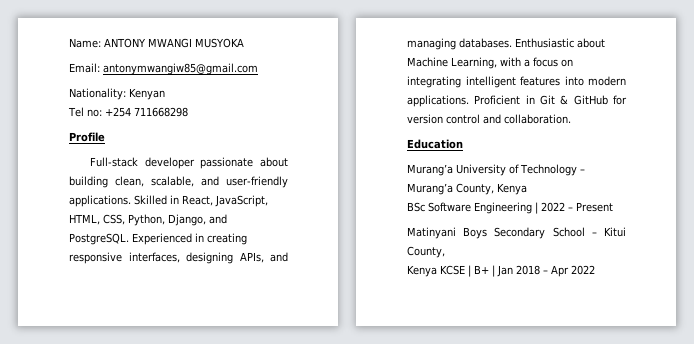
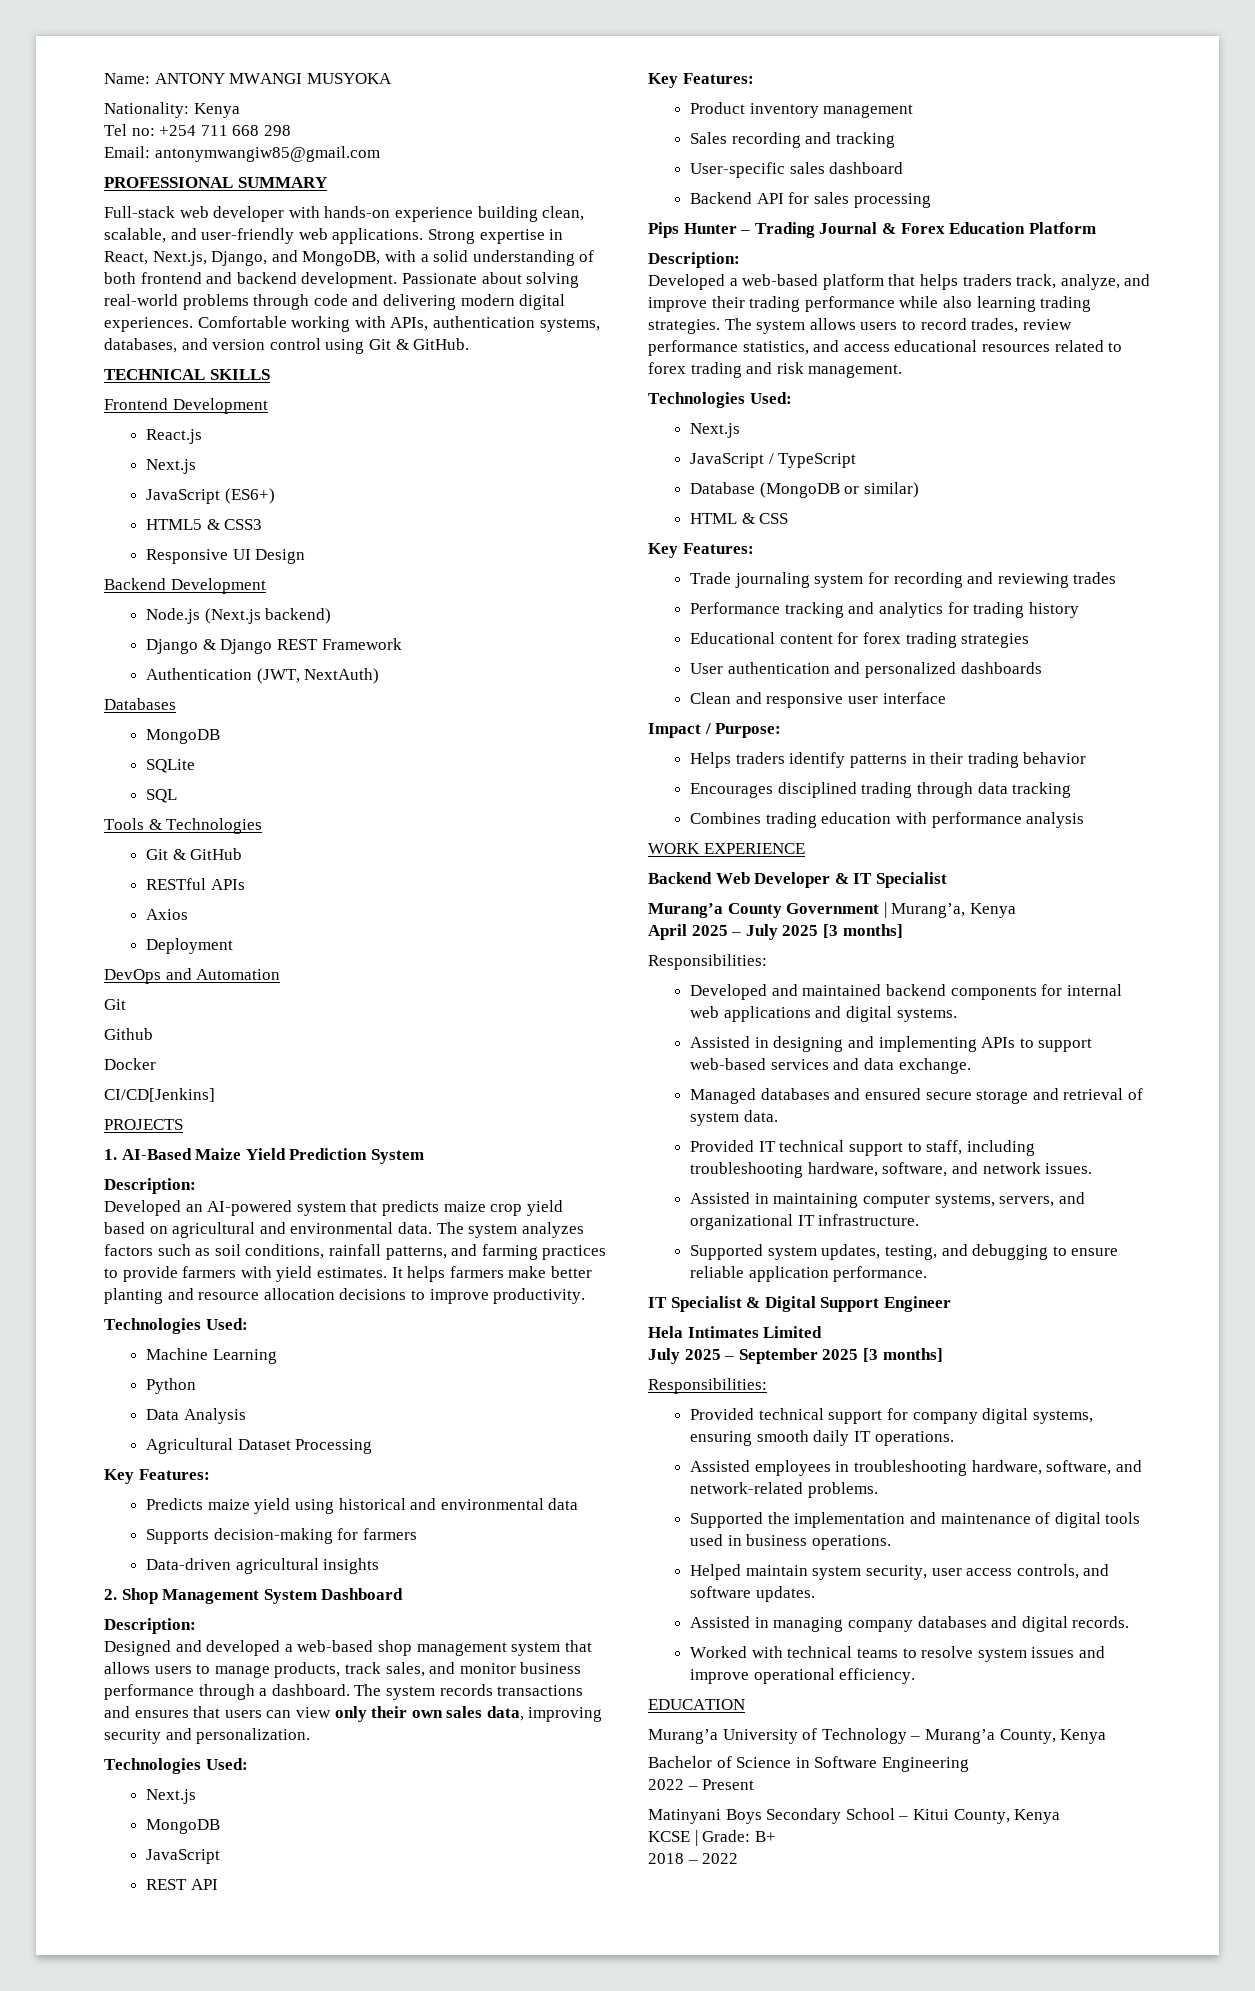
[69,63,258,75] // Email: antonymwangiw85@gmail.com -> (392, 78) none
[129,88,165,100] Kenyan -> [193,103,240,118] Kenya
[133,107,188,117] [69,132,105,142] [90,157,288,169] 711668298 // Profile // Full-stack developer passionate about -> [200,125,291,136] [104,146,380,162] [104,177,327,188] [104,206,473,222] 711 668 298 // Email: antonymwangiw85@gmail.com // PROFESSIONAL SUMMARY // Full-stack web developer with hands-on experience
[69,195,268,207] [69,214,227,226] [69,233,247,245] [69,252,288,264] [407,38,605,50] [407,57,573,69] [407,76,626,88] [407,95,627,107] [407,114,571,124] [407,139,463,149] applications. Skilled in React, JavaScript, HTML, CSS, Python, Django, and PostgreSQL. Experienced in creating responsive interfaces, designing APIs, and managing databases. Enthusiastic about Machine Learning, with a focus on integrating intelligent features into modern applications. Proficient in Git & GitHub for version control and collaboration. // Education -> [298,228,564,244] [104,250,595,266] [104,272,580,288] [104,294,566,310] [104,316,600,332] [104,338,470,354] [104,369,270,380] [104,398,268,414] [146,429,203,444] [146,459,197,474] [146,488,275,504] [146,519,263,530] [146,549,306,564] [104,578,266,594] [146,608,332,624] [146,638,402,654] [146,668,380,684] [104,698,176,710] [146,729,221,744] [146,759,196,773] [146,789,178,803] [104,818,263,834] [146,848,243,860] [146,878,245,890] [146,909,189,920] [146,938,234,954] [104,968,281,984] [104,999,126,1010] [104,1028,153,1040] [104,1058,156,1070] [104,1088,215,1102] [104,1119,183,1130] [104,1148,424,1164] [104,1178,196,1194] [104,1200,563,1216] [104,1222,584,1238] [104,1244,607,1260] [104,1266,592,1282] [104,1288,586,1304] [104,1318,248,1334] [146,1348,277,1364] [146,1378,197,1394] [146,1408,246,1424] [146,1438,373,1454] [104,1469,210,1484] [146,1498,579,1514] [146,1528,417,1544] [146,1558,380,1574] [104,1588,404,1604] [104,1618,196,1634] [104,1640,592,1656] [104,1662,582,1678] [104,1684,584,1700] [104,1706,603,1722] [104,1728,311,1744] [104,1758,248,1774] [146,1789,197,1804] [146,1819,221,1834] [146,1849,221,1864] [146,1879,218,1890] [648,73,754,88] [690,102,914,118] [690,132,895,148] [690,162,904,178] [690,192,931,208] [648,222,1096,238] [648,252,740,268] [648,274,1151,290] [648,296,1092,312] [648,318,1072,334] [648,340,1123,356] [648,362,903,378] [648,392,792,408] [690,423,741,438] [690,453,857,468] [690,482,919,498] [690,513,789,524] [648,543,754,558] [690,572,1117,588] [690,602,1079,618] [690,632,1030,648] [690,662,1042,678] [690,692,946,708] [648,723,782,738] [690,752,1087,768] [690,782,1072,798] [690,812,1085,828] [648,843,805,854] [648,872,947,888] [648,902,1016,918] [648,924,903,940] [648,954,767,970] [690,984,1122,1000] [690,1006,957,1022] [690,1036,1093,1052] [690,1058,971,1074] [690,1088,1143,1104] [690,1110,778,1126] [690,1140,1035,1156] [690,1162,1093,1178] [690,1192,1085,1208] [690,1214,920,1230] [690,1244,1119,1260] [690,1266,928,1282] [648,1296,951,1312] [648,1326,823,1338] [648,1348,943,1364] [648,1378,767,1394] [690,1408,1093,1424] [690,1430,954,1446] [690,1460,1142,1476] [690,1482,878,1498] [690,1512,1141,1528] [690,1534,891,1550] [690,1564,1110,1580] [690,1586,815,1602] [690,1616,1130,1632] [690,1646,1105,1662] [690,1668,916,1684] [648,1699,745,1710] web applications. Strong expertise in React, Next.js, Django, and MongoDB, with a solid understanding of both frontend and backend development. Passionate about solving real-world problems through code and delivering modern digital experiences. Comfortable working with APIs, authentication systems, databases, and version control using Git & GitHub. // TECHNICAL SKILLS // Frontend Development // React.js // Next.js // JavaScript (ES6+) // HTML5 & CSS3 // Responsive UI Design // Backend Development // Node.js (Next.js backend) // Django & Django REST Framework // Authentication (JWT, NextAuth) // Databases // MongoDB // SQLite // SQL // Tools & Technologies // Git & GitHub // RESTful APIs // Axios // Deployment // DevOps and Automation // Git // Github // Docker // CI/CD[Jenkins] // PROJECTS // 1. AI-Based Maize Yield Prediction System // Description: // Developed an AI-powered system that predicts maize crop yield based on agricultural and environmental data. The system analyzes factors such as soil conditions, rainfall patterns, and farming practices to provide farmers with yield estimates. It helps farmers make better planting and resource allocation decisions to improve productivity. // Technologies Used: // Machine Learning // Python // Data Analysis // Agricultural Dataset Processing // Key Features: // Predicts maize yield using historical and environmental data // Supports decision-making for farmers // Data-driven agricultural insights // 2. Shop Management System Dashboard // Description: // Designed and developed a web-based shop management system that allows users to manage products, track sales, and monitor business performance through a dashboard. The system records transactions and ensures that users can view only their own sales data, improving security and personalization. // Technologies Used: // Next.js // MongoDB // JavaScript // REST API // Key Features: // Product inventory management // Sales recording and tracking // User-specific sales dashboard // Backend API for sales processing // Pips Hunter – Trading Journal & Forex Education Platform // Description: // Developed a web-based platform that helps traders track, analyze, and improve their trading performance while also learning trading strategies. The system allows users to record trades, review performance statistics, and access educational resources related to forex trading and risk management. // Technologies Used: // Next.js // JavaScript / TypeScript // Database (MongoDB or similar) // HTML & CSS // Key Features: // Trade journaling system for recording and reviewing trades // Performance tracking and analytics for trading history // Educational content for forex trading strategies // User authentication and personalized dashboards // Clean and responsive user interface // Impact / Purpose: // Helps traders identify patterns in their trading behavior // Encourages disciplined trading through data tracking // Combines trading education with performance analysis // WORK EXPERIENCE // Backend Web Developer & IT Specialist // Murang’a County Government | Murang’a, Kenya // April 2025 – July 2025 [3 months] // Responsibilities: // Developed and maintained backend components for internal web applications and digital systems. // Assisted in designing and implementing APIs to support web-based services and data exchange. // Managed databases and ensured secure storage and retrieval of system data. // Provided IT technical support to staff, including troubleshooting hardware, software, and network issues. // Assisted in maintaining computer systems, servers, and organizational IT infrastructure. // Supported system updates, testing, and debugging to ensure reliable application performance. // IT Specialist & Digital Support Engineer // Hela Intimates Limited // July 2025 – September 2025 [3 months] // Responsibilities: // Provided technical support for company digital systems, ensuring smooth daily IT operations. // Assisted employees in troubleshooting hardware, software, and network-related problems. // Supported the implementation and maintenance of digital tools used in business operations. // Helped maintain system security, user access controls, and software updates. // Assisted in managing company databases and digital records. // Worked with technical teams to resolve system issues and improve operational efficiency. // EDUCATION
[407,202,425,212] BSc -> [648,1756,810,1768] Bachelor of Science in
[535,202,538,214] | -> (969, 1764) //
[407,265,437,277] // Kenya -> [1014,1809,1061,1824] Kenya //
(471, 271) none -> [702,1830,751,1842] Grade:
[492,265,513,277] | Jan -> (776, 1836) //
[551,265,569,277] Apr -> (698, 1862) none

